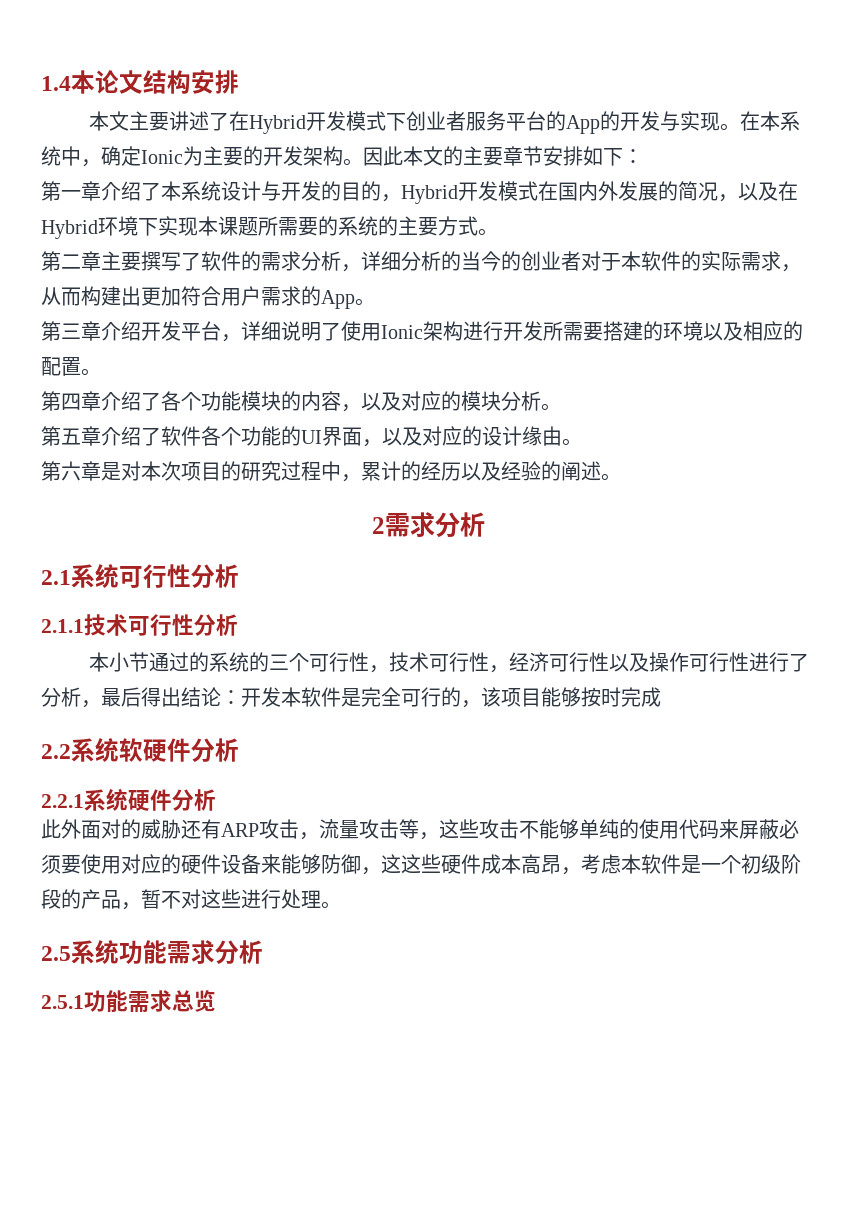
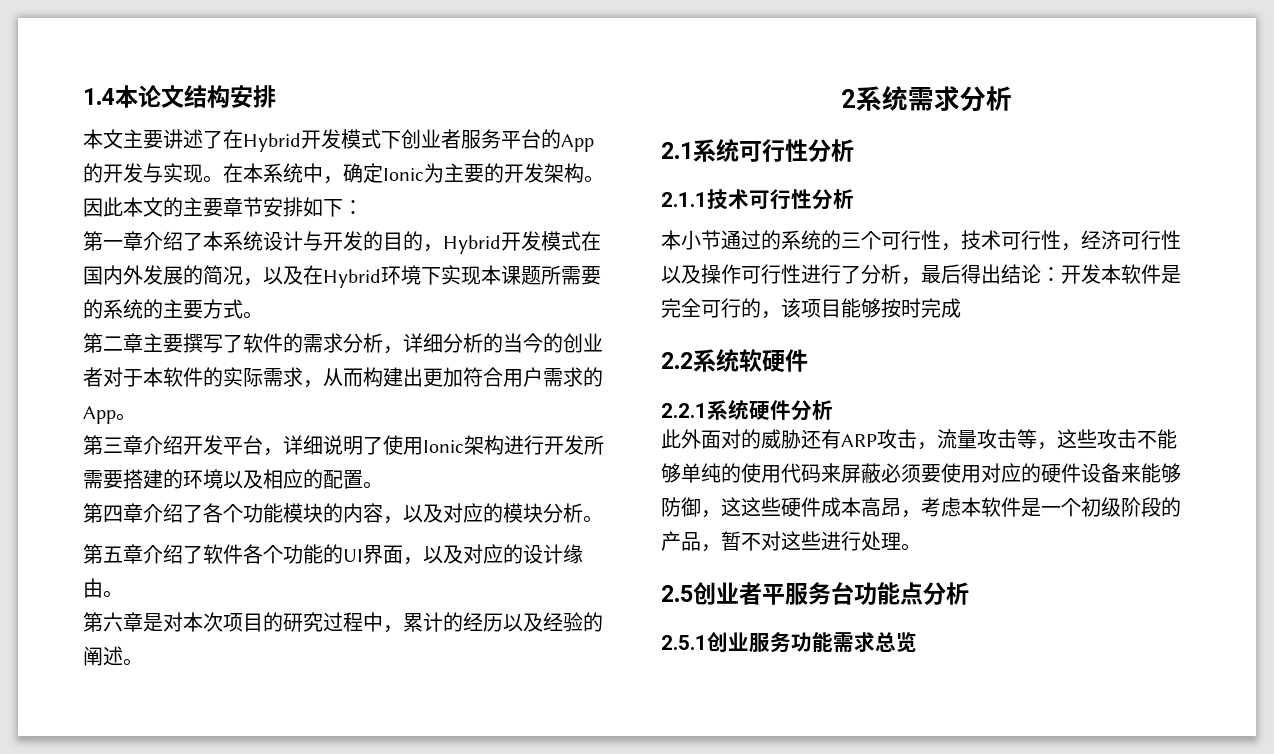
(385, 525) none -> [855,86,908,111] 系统
[191,738,239,762] 分析 -> (808, 360) none
[71,940,215,964] 系统功能需求 -> [693,582,923,605] 创业者平服务台功能点
(84, 1002) none -> [707,632,791,653] 创业服务

